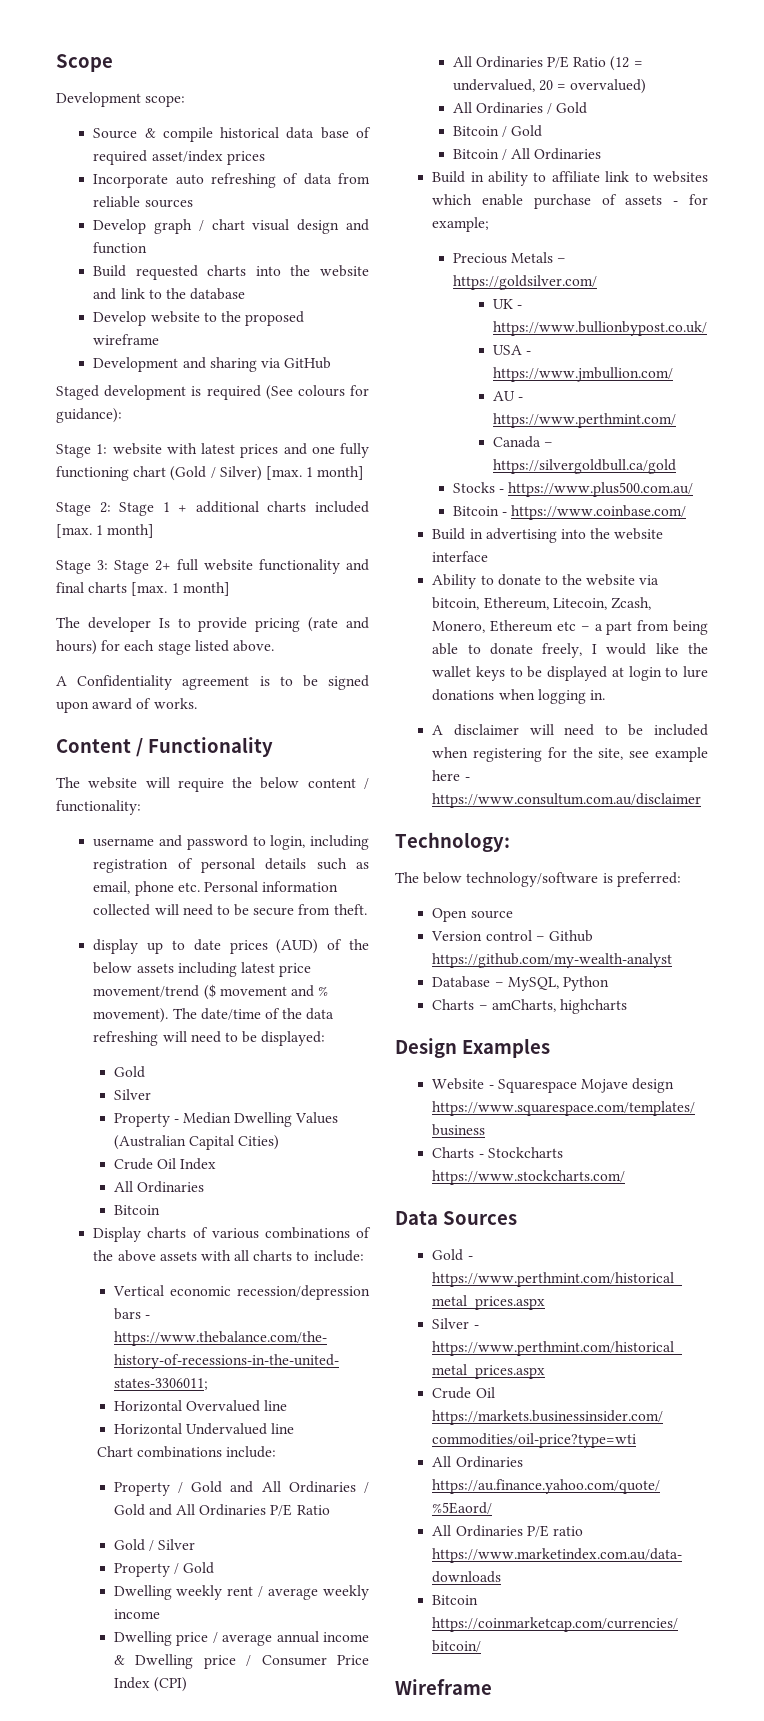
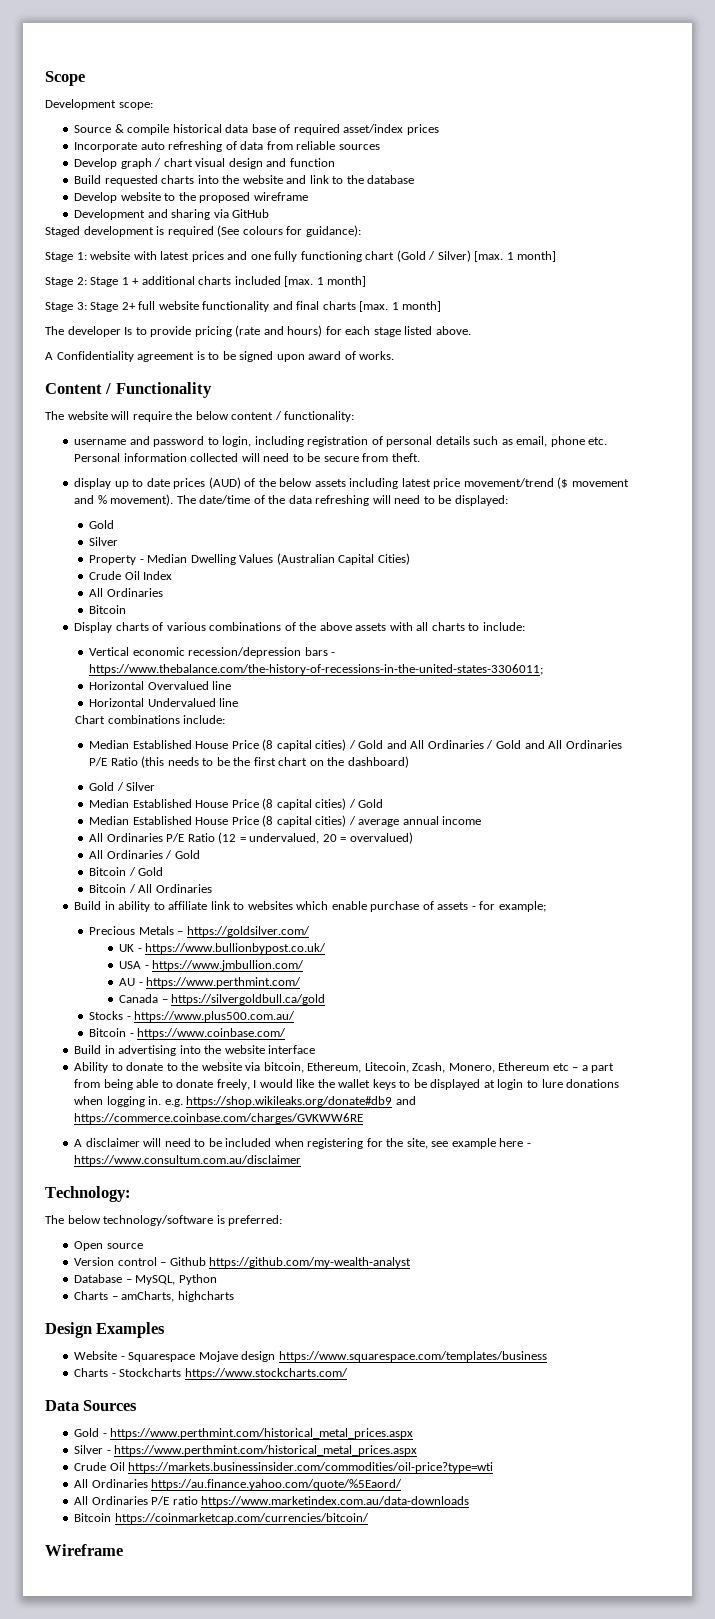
[113,1482,170,1496] Property -> [89,739,347,751] Median Established House Price (8 capital cities)
[113,1539,195,1551] [113,1562,214,1577] [113,1585,369,1600] [113,1609,160,1619] [113,1631,369,1646] [113,1654,369,1669] [113,1677,187,1692] // Gold / Silver // Property / Gold // Dwelling weekly rent / average weekly income // Dwelling price / average annual income & Dwelling price / Consumer Price Index (CPI) -> [141,756,409,768] [89,782,156,791] [89,798,384,810] [89,815,482,827] (this needs to be the first chart on the dashboard) // Gold / Silver // Median Established House Price (8 capital cities) / Gold // Median Established House Price (8 capital cities) / average annual income
(605, 695) none -> [164,1096,416,1107] [74,1113,364,1124] e.g. https://shop.wikileaks.org/donate#db9 and https://commerce.coinbase.com/charges/GVKWW6RE

